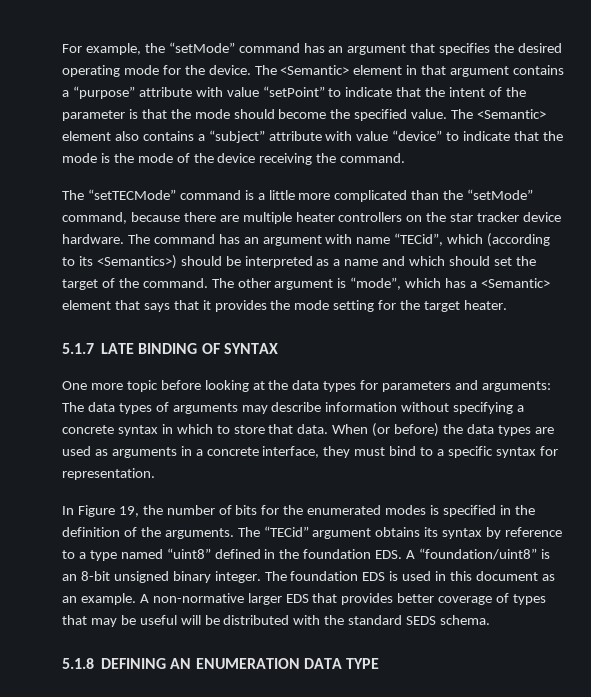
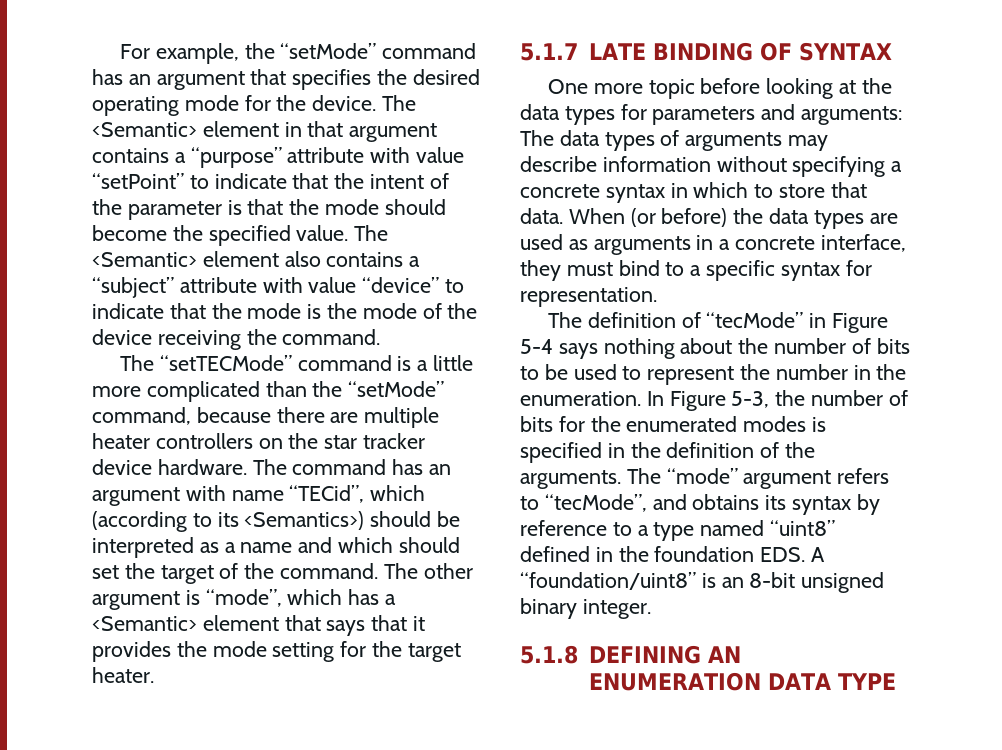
(155, 474) none -> [547,312,888,333] [520,338,910,359] [520,364,907,385] [520,391,641,406] The definition of “tecMode” in Figure 5-4 says nothing about the number of bits to be used to represent the number in the enumeration.
[118,506,139,517] 19, -> [731,391,770,408] 5-3,
[263,526,372,539] “TECid” argument -> [666,468,890,489] [520,494,687,512] “mode” argument refers to “tecMode”, and
[264,571,555,581] [62,593,547,605] [62,615,491,627] The foundation EDS is used in this document as an example. A non-normative larger EDS that provides better coverage of types that may be useful will be distributed with the standard SEDS schema. -> (651, 609) none

